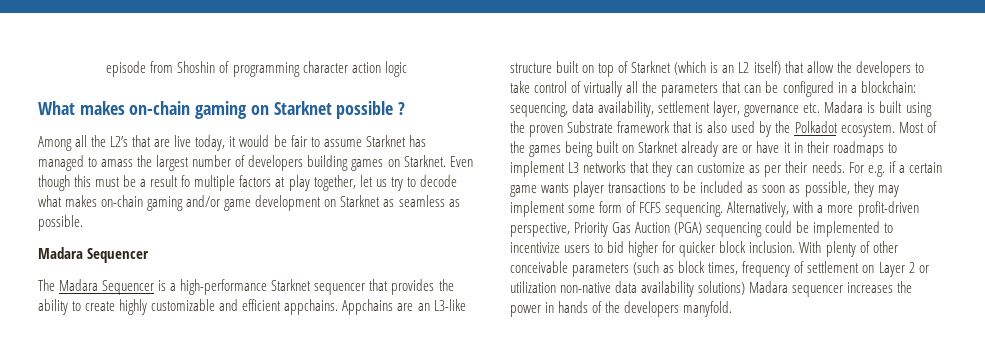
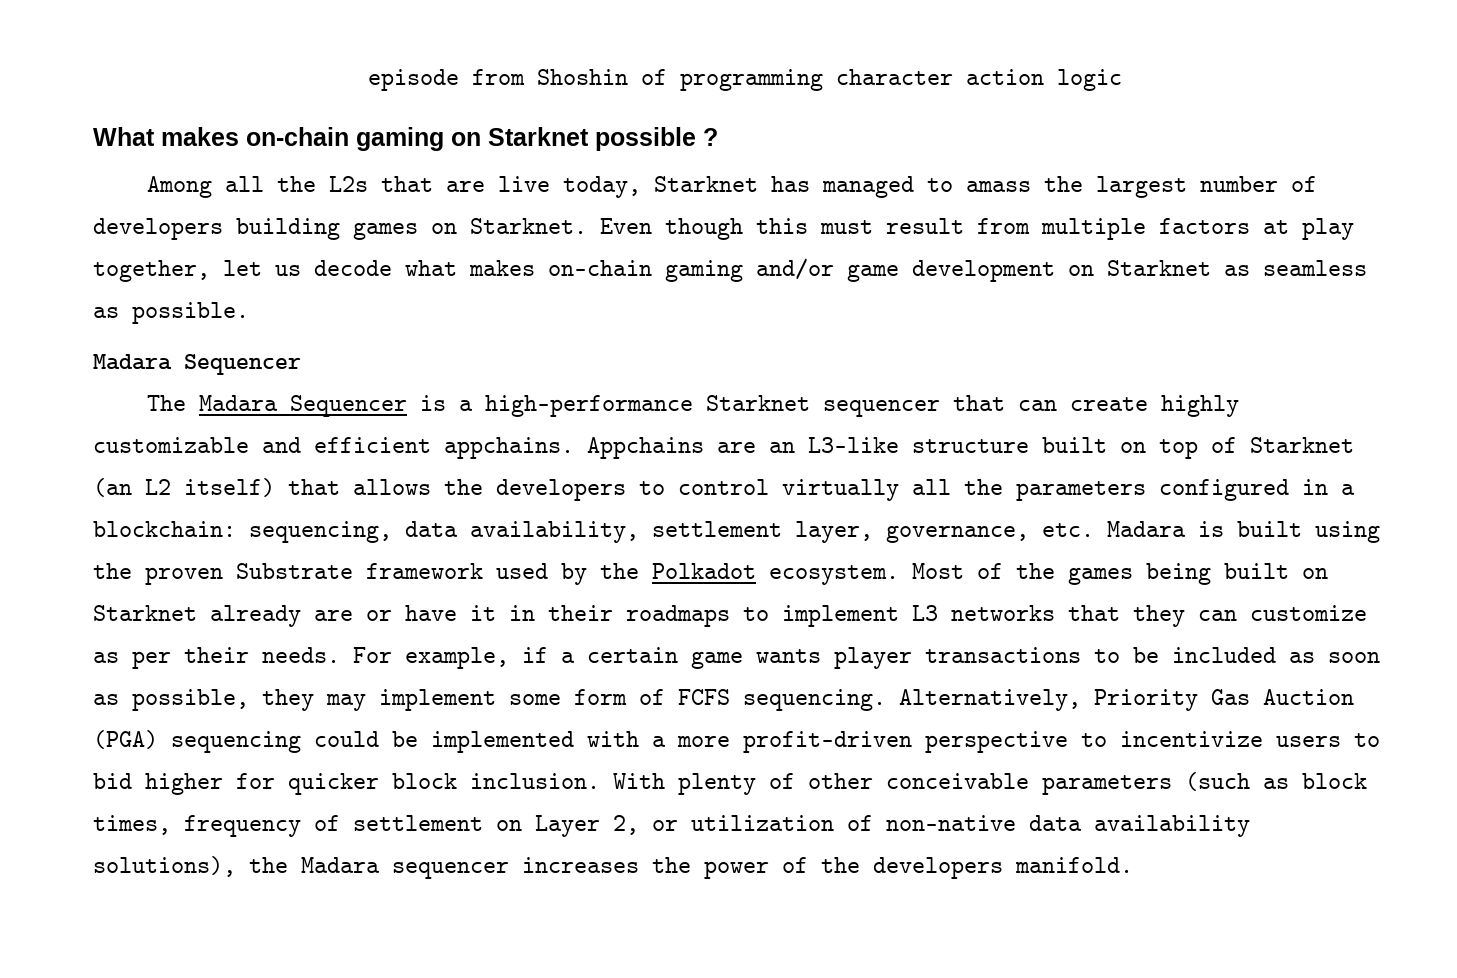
[110,136,129,147] L2’s -> [329,176,369,192] L2s
[229,135,362,147] it would be fair to assume -> (642, 187) none
[123,175,191,187] be a result fo -> [886,218,1030,234] result from
[390,177,416,191] try to -> (301, 270) none
[391,279,454,295] [38,299,82,315] provides the ability to -> [1018,400,1058,411] can
[674,61,735,75] (which is an -> [93,478,132,497] (an
[806,61,834,73] allow -> [353,479,431,495] allows
[510,81,582,93] take control of -> [678,479,769,495] control
[722,81,779,93] that can be -> (1146, 491) none
[744,105,800,117] governance -> [886,525,1029,543] governance,
[673,121,728,133] that is also -> (483, 571) none
[867,165,885,177] e.g. -> [405,647,509,669] example,
[793,201,919,217] [510,222,570,237] with a more profit-driven perspective, -> (1081, 700) none
(881, 229) none -> [587,731,1068,753] with a more profit-driven perspective
[908,262,915,273] 2 -> [613,815,639,835] 2,
(556, 287) none -> [847,815,873,831] of
[698,281,746,295] solutions) -> [93,856,288,877] solutions), the
[545,301,589,313] in hands -> (769, 870) none
[683,301,733,317] manyfold. -> [1015,857,1133,873] manifold.

